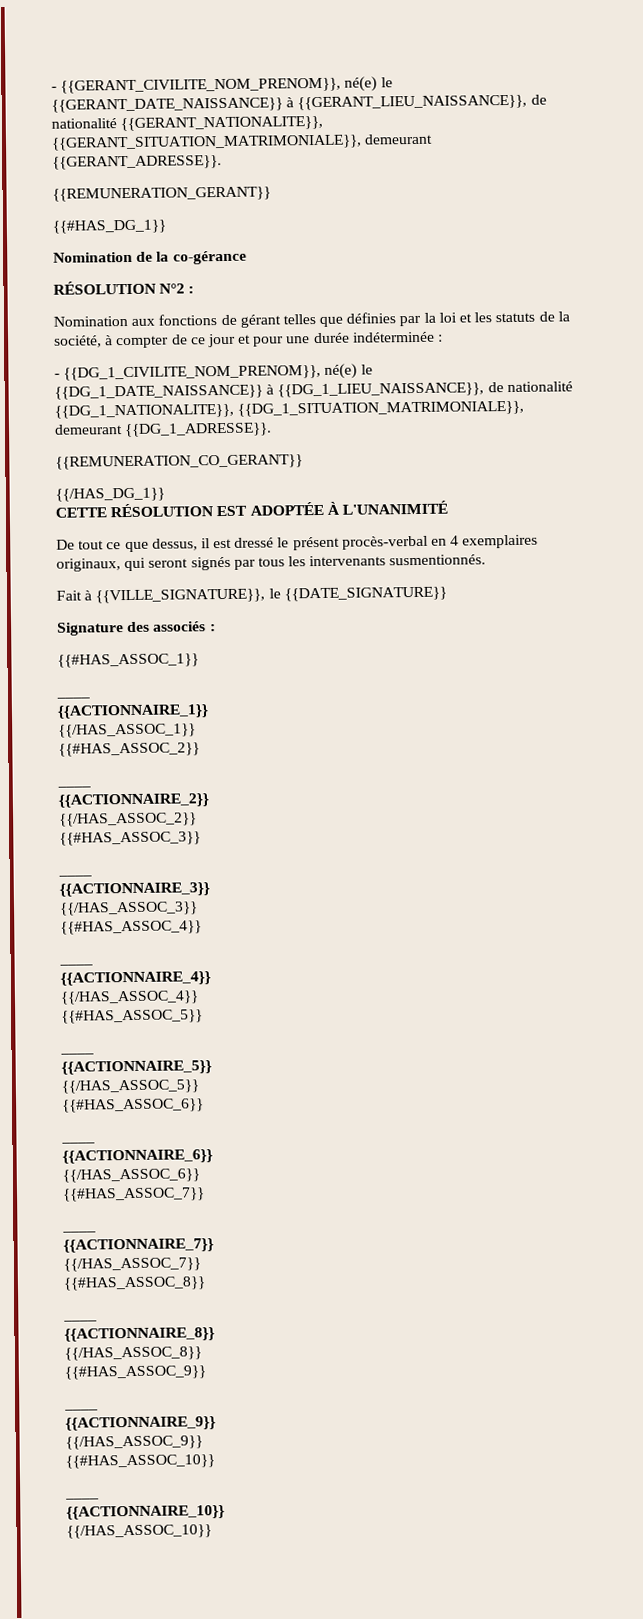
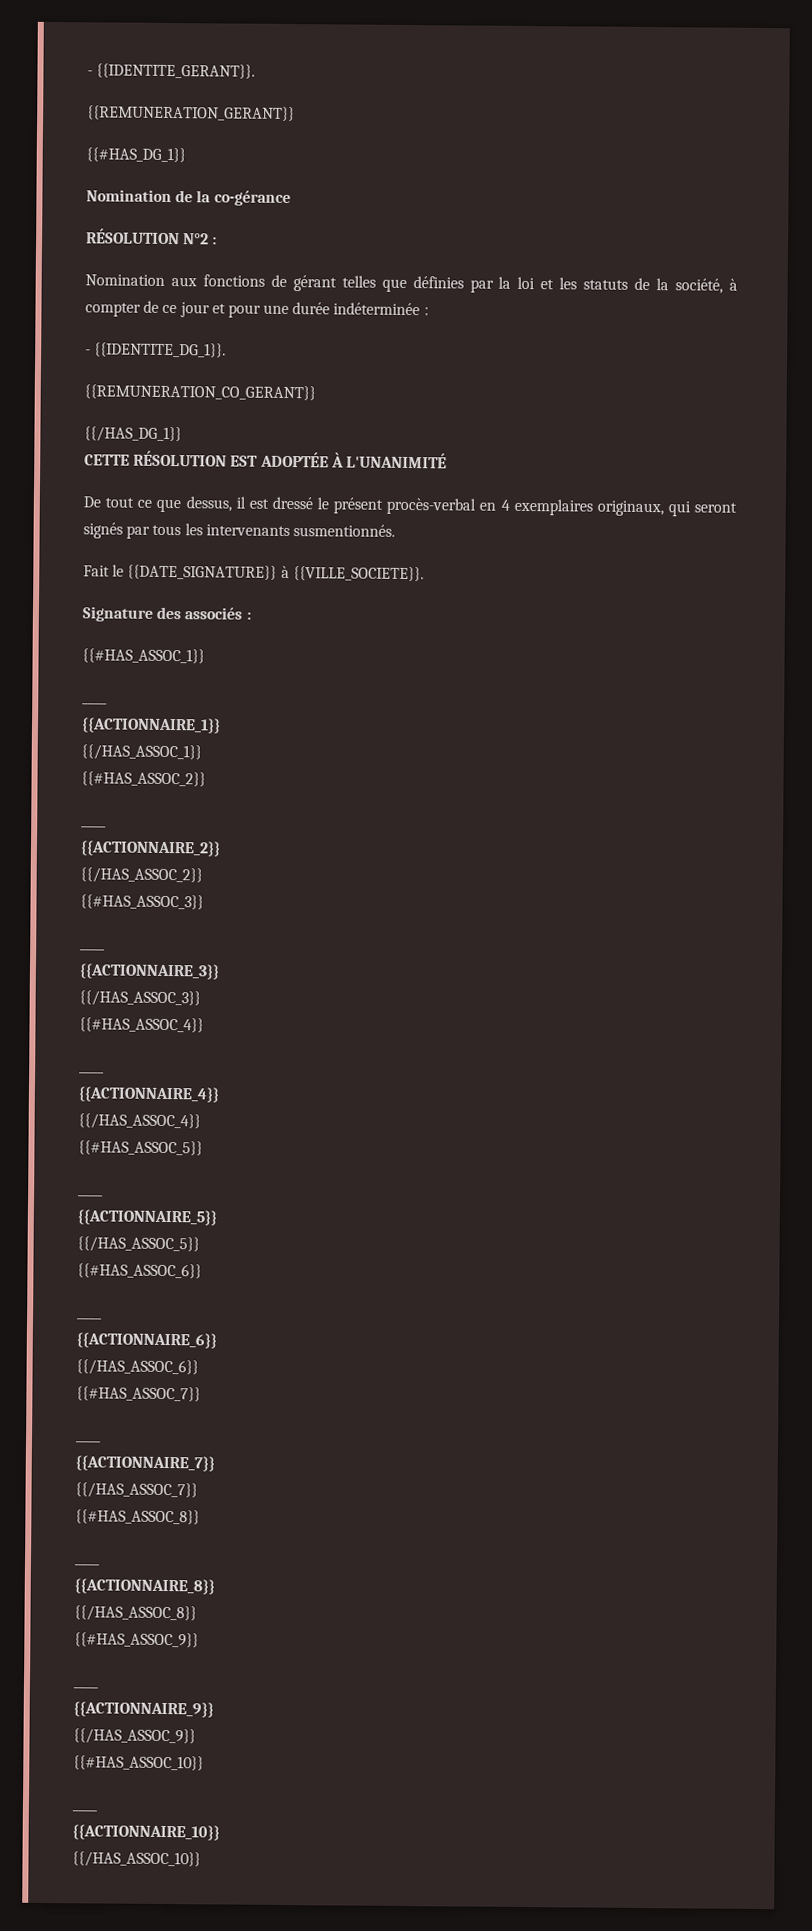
[51,76,393,94] [51,94,547,113] [51,115,324,132] [51,133,434,151] [52,155,222,170] - {{GERANT_CIVILITE_NOM_PRENOM}}, né(e) le {{GERANT_DATE_NAISSANCE}} à {{GERANT_LIEU_NAISSANCE}}, de nationalité {{GERANT_NATIONALITE}}, {{GERANT_SITUATION_MATRIMONIALE}}, demeurant {{GERANT_ADRESSE}}. -> [87,63,256,79] - {{IDENTITE_GERANT}}.
[63,363,373,381] [54,381,573,400] [54,400,525,419] [54,422,273,438] {{DG_1_CIVILITE_NOM_PRENOM}}, né(e) le {{DG_1_DATE_NAISSANCE}} à {{DG_1_LIEU_NAISSANCE}}, de nationalité {{DG_1_NATIONALITE}}, {{DG_1_SITUATION_MATRIMONIALE}}, demeurant {{DG_1_ADRESSE}}. -> [94,342,227,358] {{IDENTITE_DG_1}}.
[84,588,266,604] à {{VILLE_SIGNATURE}}, -> (110, 571) none
(447, 594) none -> [280,565,424,582] à {{VILLE_SOCIETE}}.

